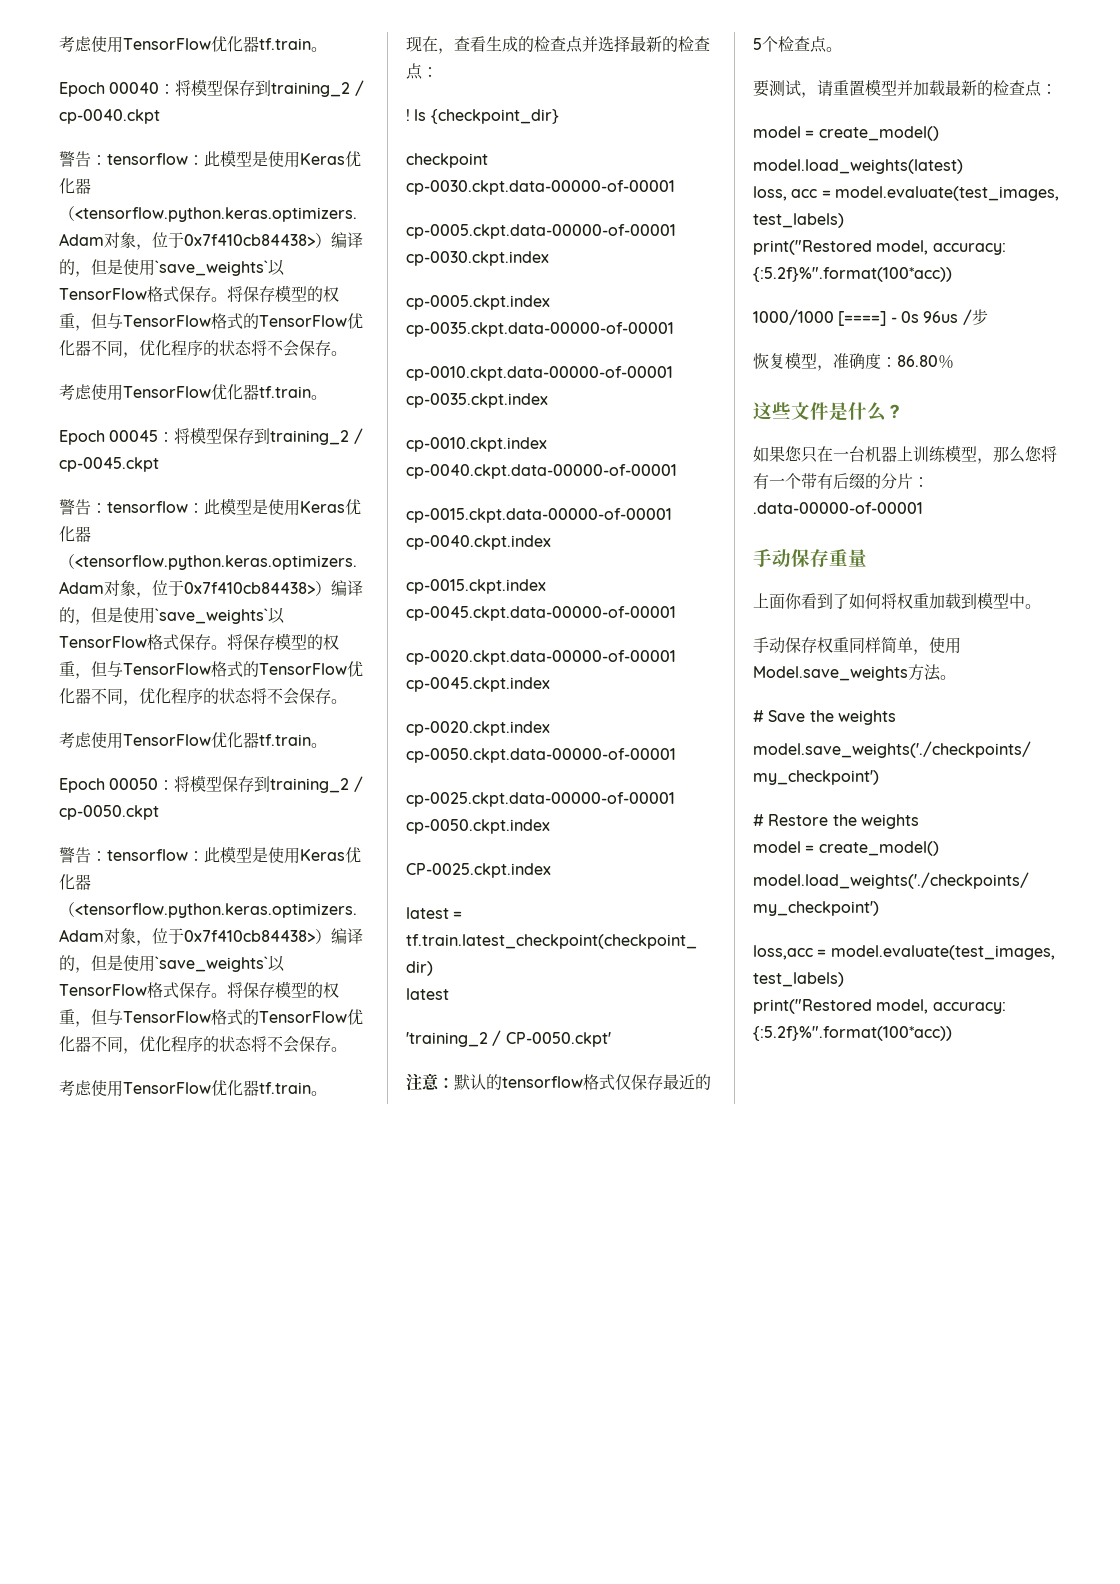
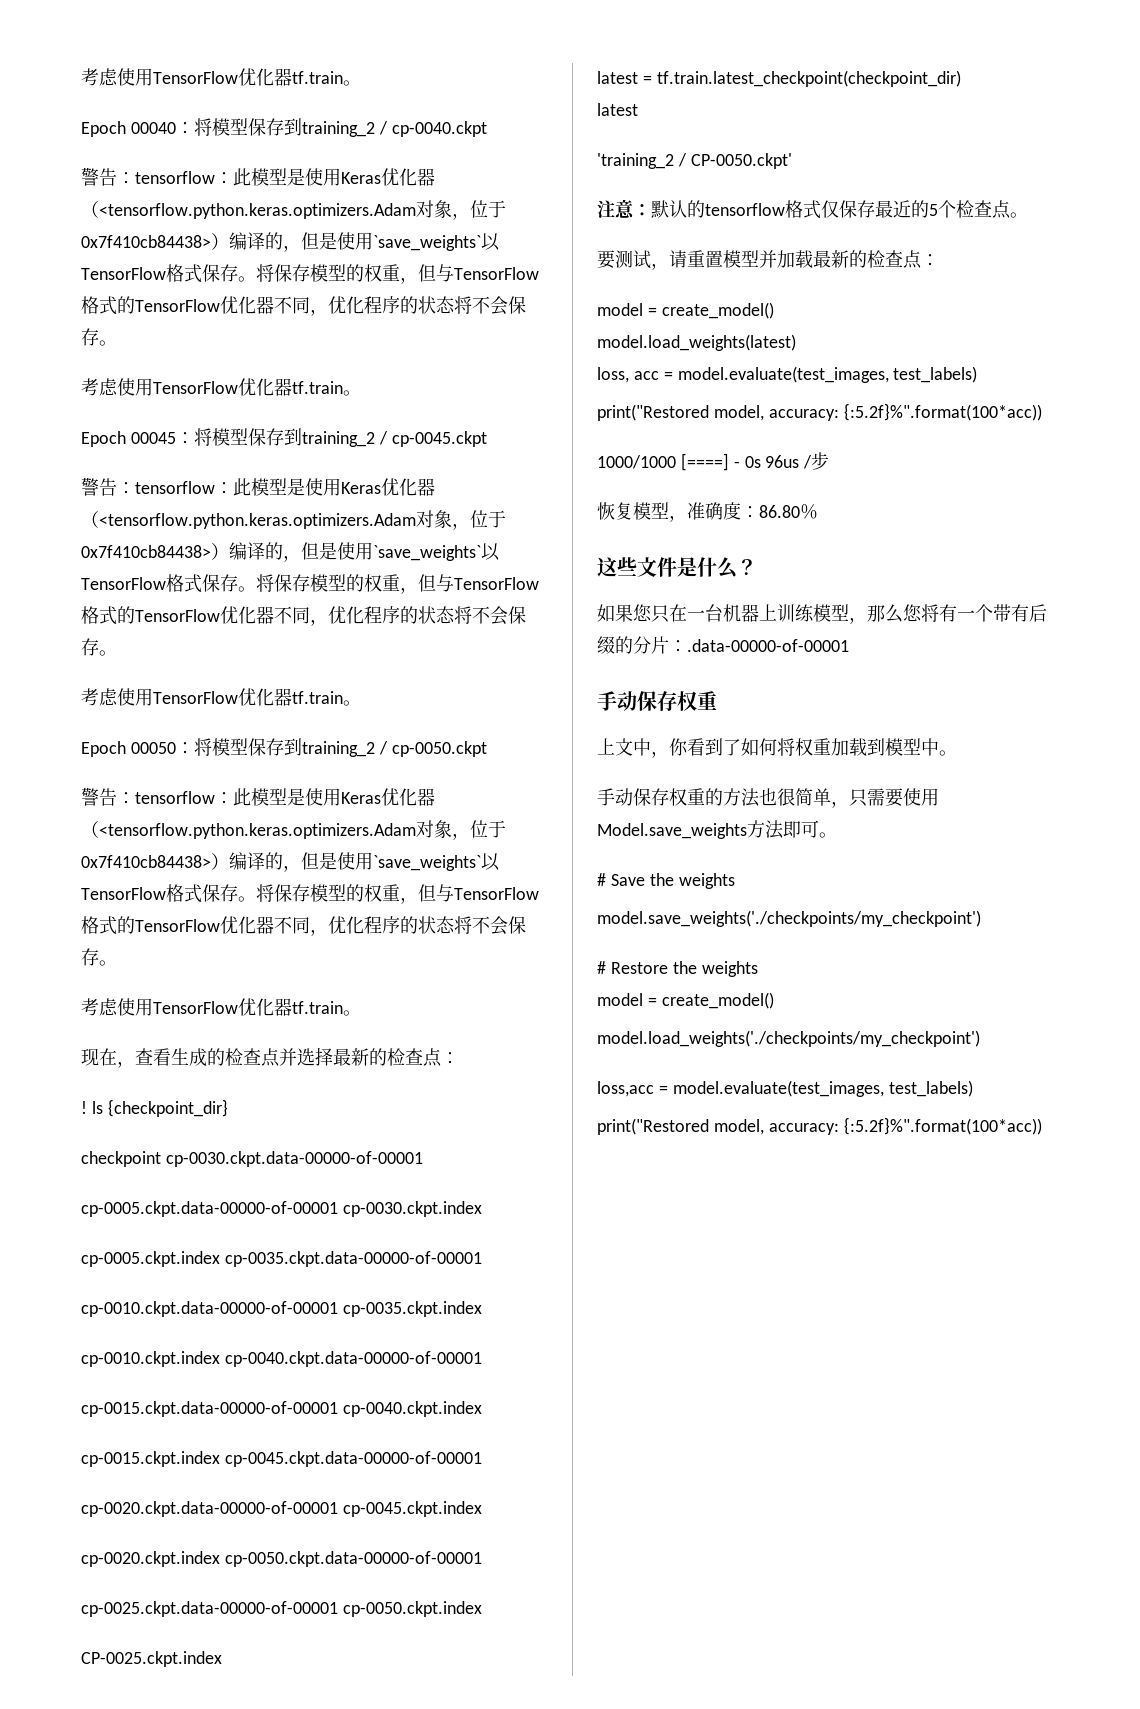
[829,549,867,567] [753,593,785,609] 重量 // 上面 -> [677,691,717,711] [597,738,669,758] 权重 // 上文中，
[849,637,929,655] 同样简单， -> [705,788,903,808] 的方法也很简单，只需要
(941, 672) none -> [783,820,819,838] 即可

